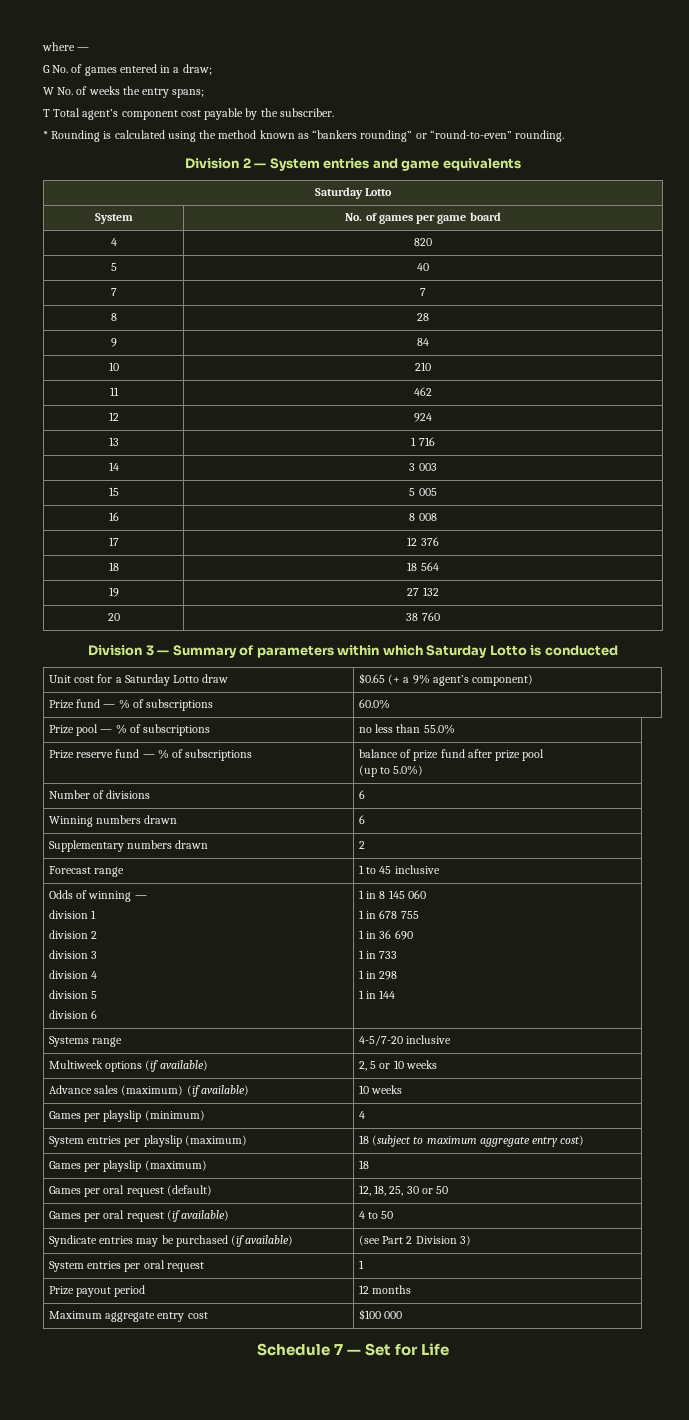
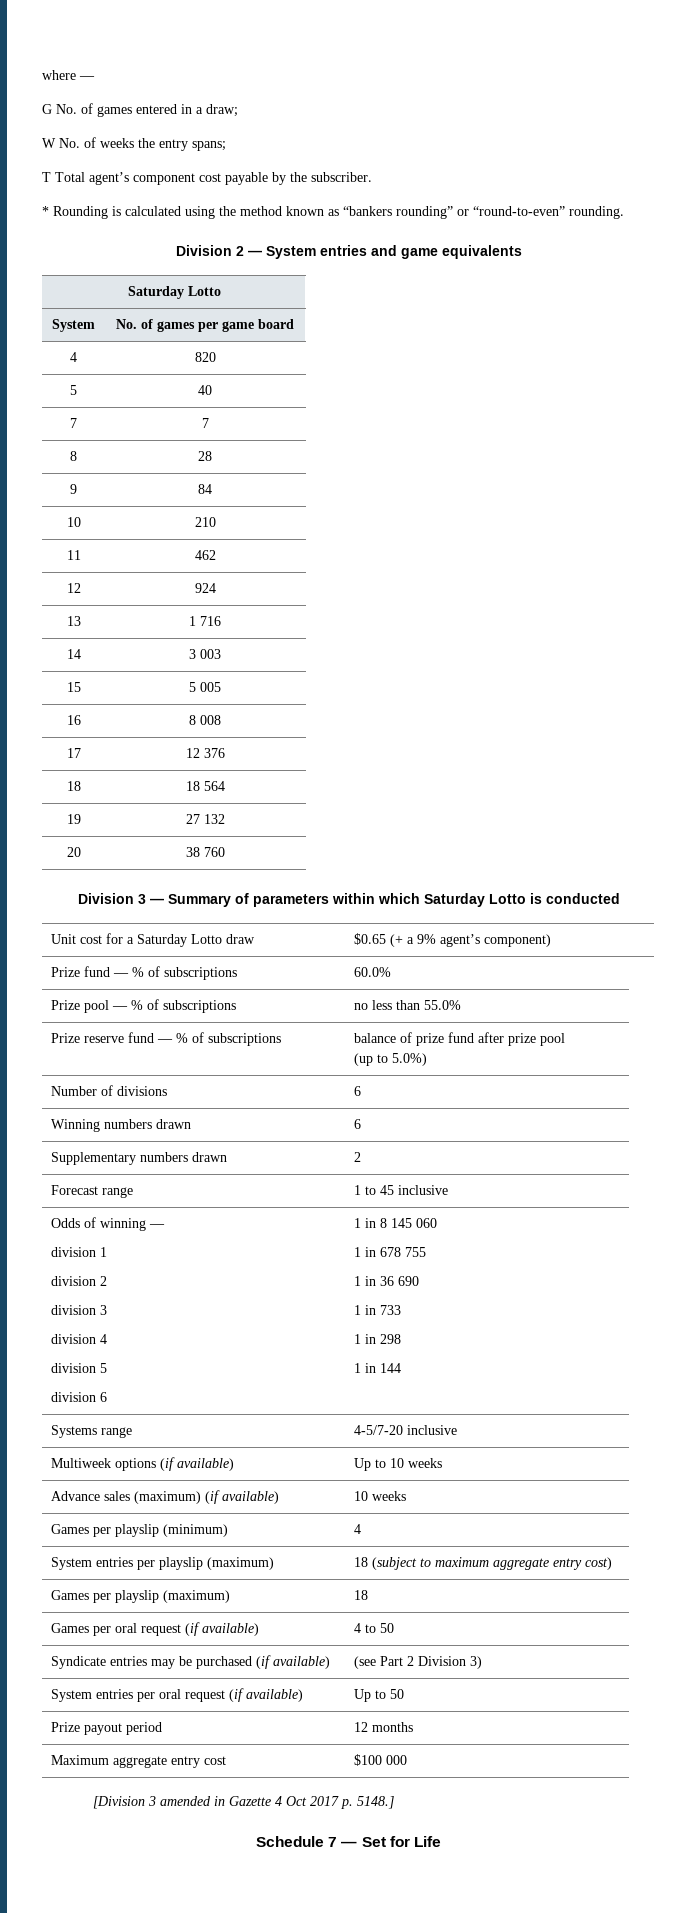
[358,1061,391,1071] 2, 5 or -> [354,1458,387,1471] Up to
[48,1185,212,1197] [358,1185,449,1196] // Games per oral request (default) | 12, 18, 25, 30 or 50 -> (369, 1595) none
[358,1260,364,1269] | 1 -> [229,1688,304,1702] [354,1689,405,1702] (if available) | Up to 50
(403, 1315) none -> [92,1796,394,1809] // [Division 3 amended in Gazette 4 Oct 2017 p. 5148.]

